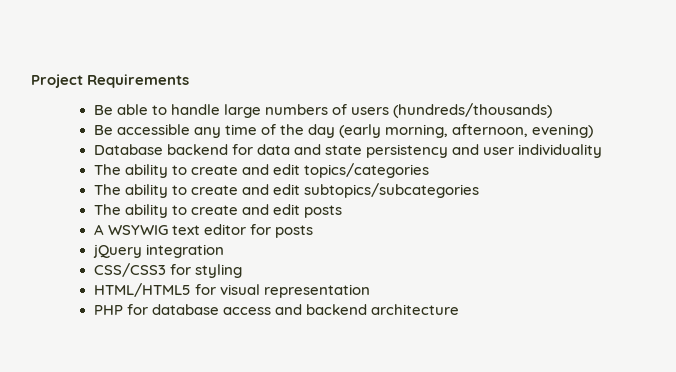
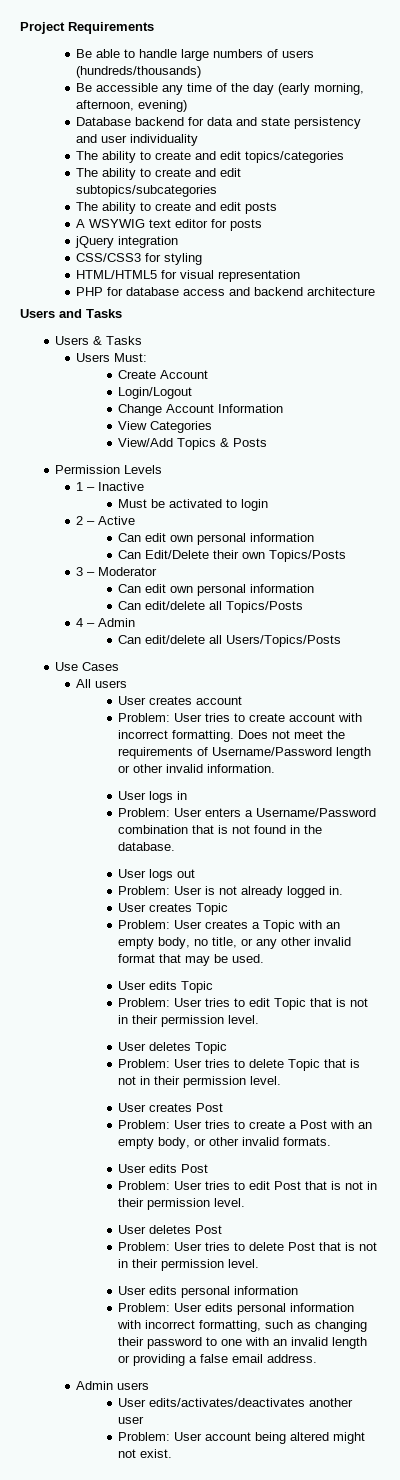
(460, 309) none -> [20,309,122,318] [55,336,143,345] [76,353,148,362] [118,370,209,379] [118,387,193,399] [118,404,284,416] [118,421,213,433] [118,438,268,450] [55,465,163,474] [76,482,145,491] [118,499,269,511] [76,516,136,525] [118,533,315,545] [118,550,347,562] [76,567,158,576] [118,584,315,596] [118,601,304,613] [76,618,136,627] [118,635,342,647] [55,662,120,671] [76,679,128,688] [118,696,243,705] [118,713,363,722] [118,730,346,742] [118,747,372,759] [118,764,276,773] [118,791,188,803] [118,808,377,817] [118,825,323,834] [118,842,176,851] [118,869,196,881] [118,886,344,898] [118,903,229,915] [118,920,341,932] [118,937,352,949] [118,954,265,966] [118,981,214,993] [118,998,369,1010] [118,1015,260,1027] [118,1042,228,1054] [118,1059,361,1071] [118,1076,282,1088] [118,1103,224,1112] [118,1120,373,1129] [118,1137,332,1149] [118,1164,209,1173] [118,1181,378,1190] [118,1198,246,1210] [118,1225,223,1234] [118,1242,378,1251] [118,1259,260,1271] [118,1286,299,1298] [118,1303,355,1315] [117,1320,368,1332] [118,1337,368,1349] [118,1354,318,1366] [76,1381,150,1390] [118,1398,354,1407] [118,1416,145,1424] [118,1432,366,1444] [118,1449,173,1458] // Users and Tasks // Users & Tasks // Users Must: // Create Account // Login/Logout // Change Account Information // View Categories // View/Add Topics & Posts // Permission Levels // 1 – Inactive // Must be activated to login // 2 – Active // Can edit own personal information // Can Edit/Delete their own Topics/Posts // 3 – Moderator // Can edit own personal information // Can edit/delete all Topics/Posts // 4 – Admin // Can edit/delete all Users/Topics/Posts // Use Cases // All users // User creates account // Problem: User tries to create account with incorrect formatting. Does not meet the requirements of Username/Password length or other invalid information. // User logs in // Problem: User enters a Username/Password combination that is not found in the database. // User logs out // Problem: User is not already logged in. // User creates Topic // Problem: User creates a Topic with an empty body, no title, or any other invalid format that may be used. // User edits Topic // Problem: User tries to edit Topic that is not in their permission level. // User deletes Topic // Problem: User tries to delete Topic that is not in their permission level. // User creates Post // Problem: User tries to create a Post with an empty body, or other invalid formats. // User edits Post // Problem: User tries to edit Post that is not in their permission level. // User deletes Post // Problem: User tries to delete Post that is not in their permission level. // User edits personal information // Problem: User edits personal information with incorrect formatting, such as changing their password to one with an invalid length or providing a false email address. // Admin users // User edits/activates/deactivates another user // Problem: User account being altered might not exist.

